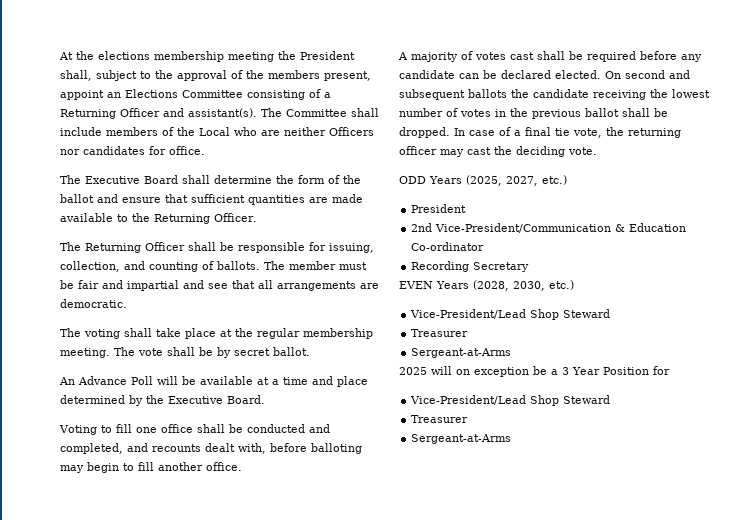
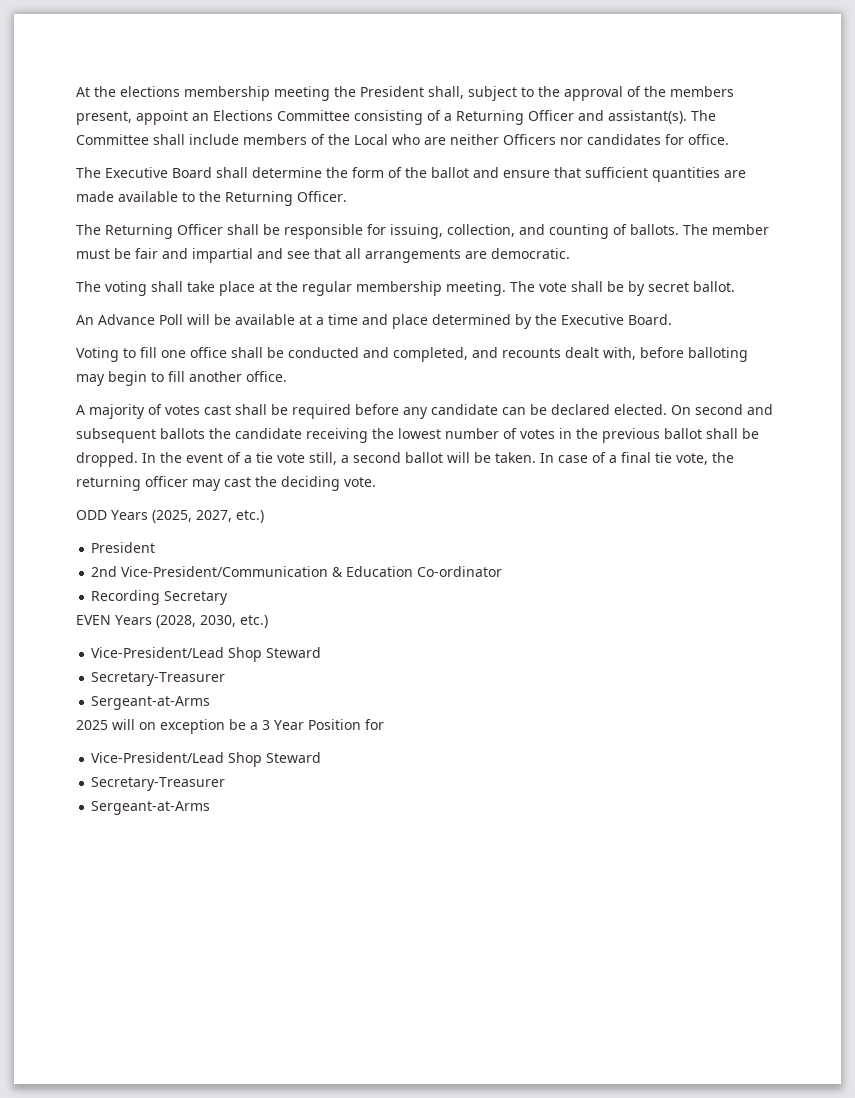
(465, 132) none -> [160,452,554,465] the event of a tie vote still, a second ballot will be taken. In
[411,329,469,337] Treasurer -> [91,672,226,686] Secretary-Treasurer
[411,415,469,423] Treasurer -> [91,777,226,791] Secretary-Treasurer

